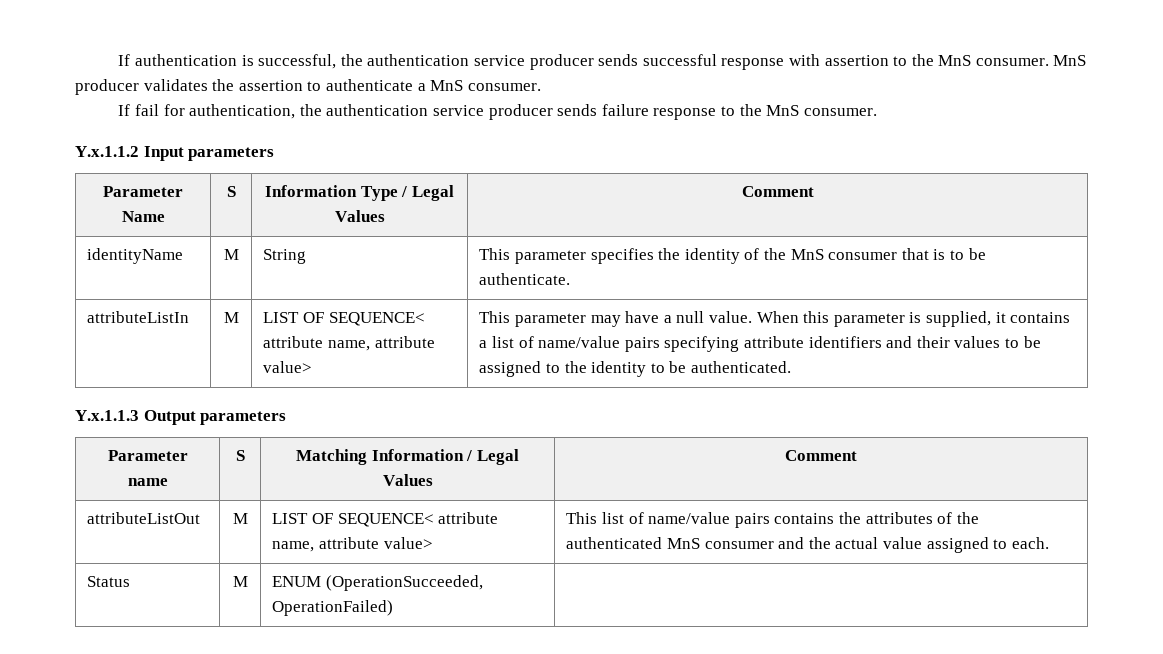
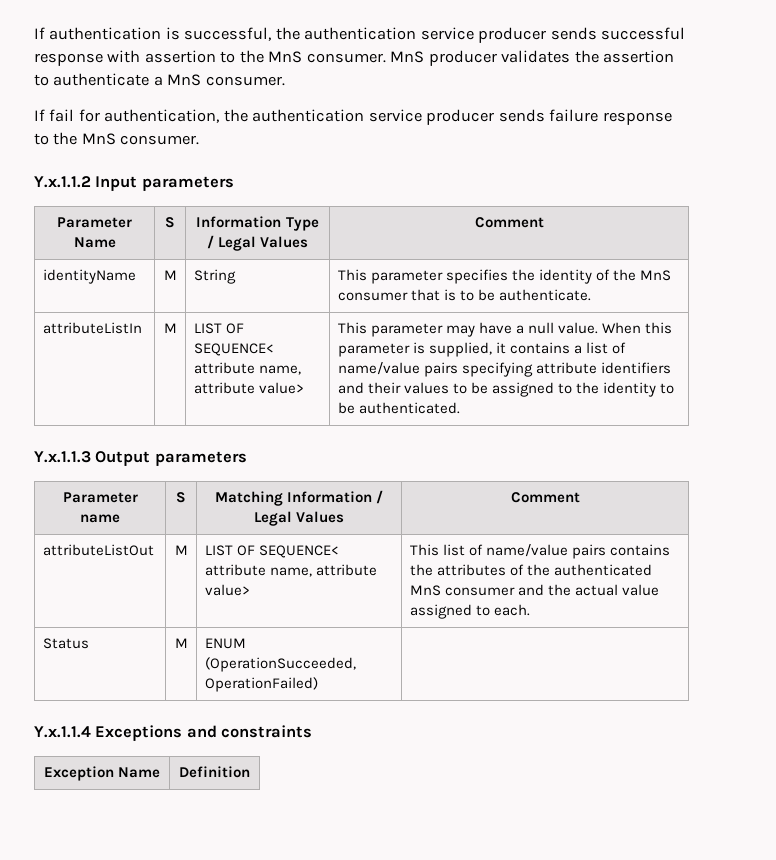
(394, 608) none -> [34,725,313,741] [43,766,161,781] [179,766,250,778] // Y.x.1.1.4 Exceptions and constraints // Exception Name | Definition

